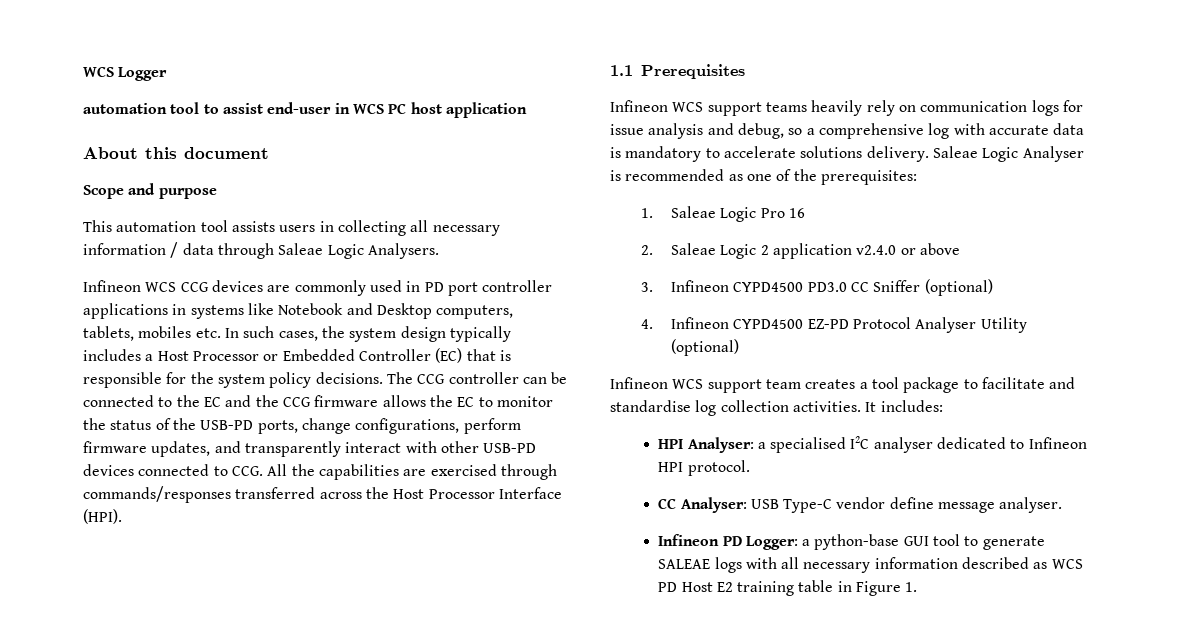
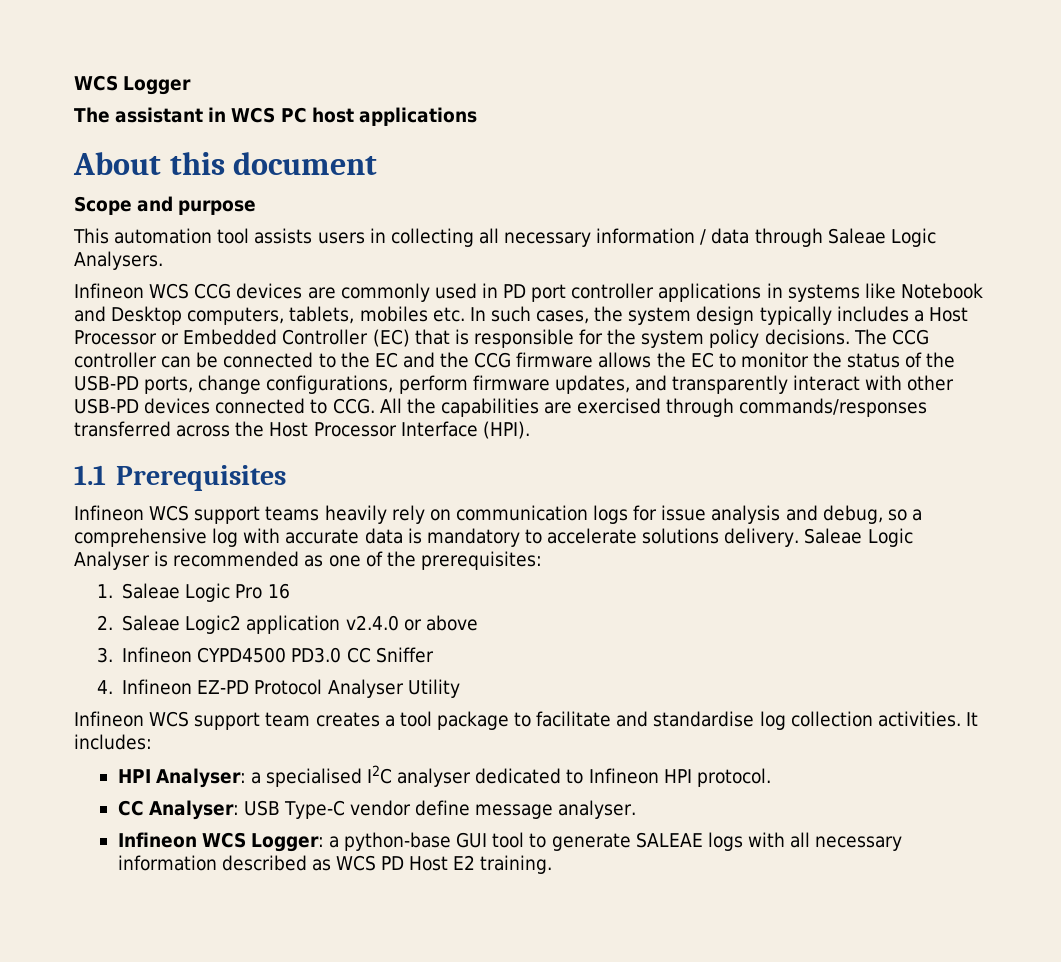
[83,102,332,114] automation tool to assist end-user -> [74,107,204,123] The assistant
[445,102,527,118] application -> [358,107,477,126] applications
[720,244,769,259] Logic 2 -> [185,615,242,634] Logic2
[924,279,993,296] (optional) -> (434, 655) none
[733,319,804,329] CYPD4500 -> (193, 687) none
[671,339,740,356] (optional) -> (460, 688) none
[722,536,742,546] PD -> [201,832,246,848] WCS
[737,580,918,596] training table in Figure 1. -> [480,855,553,874] training.

